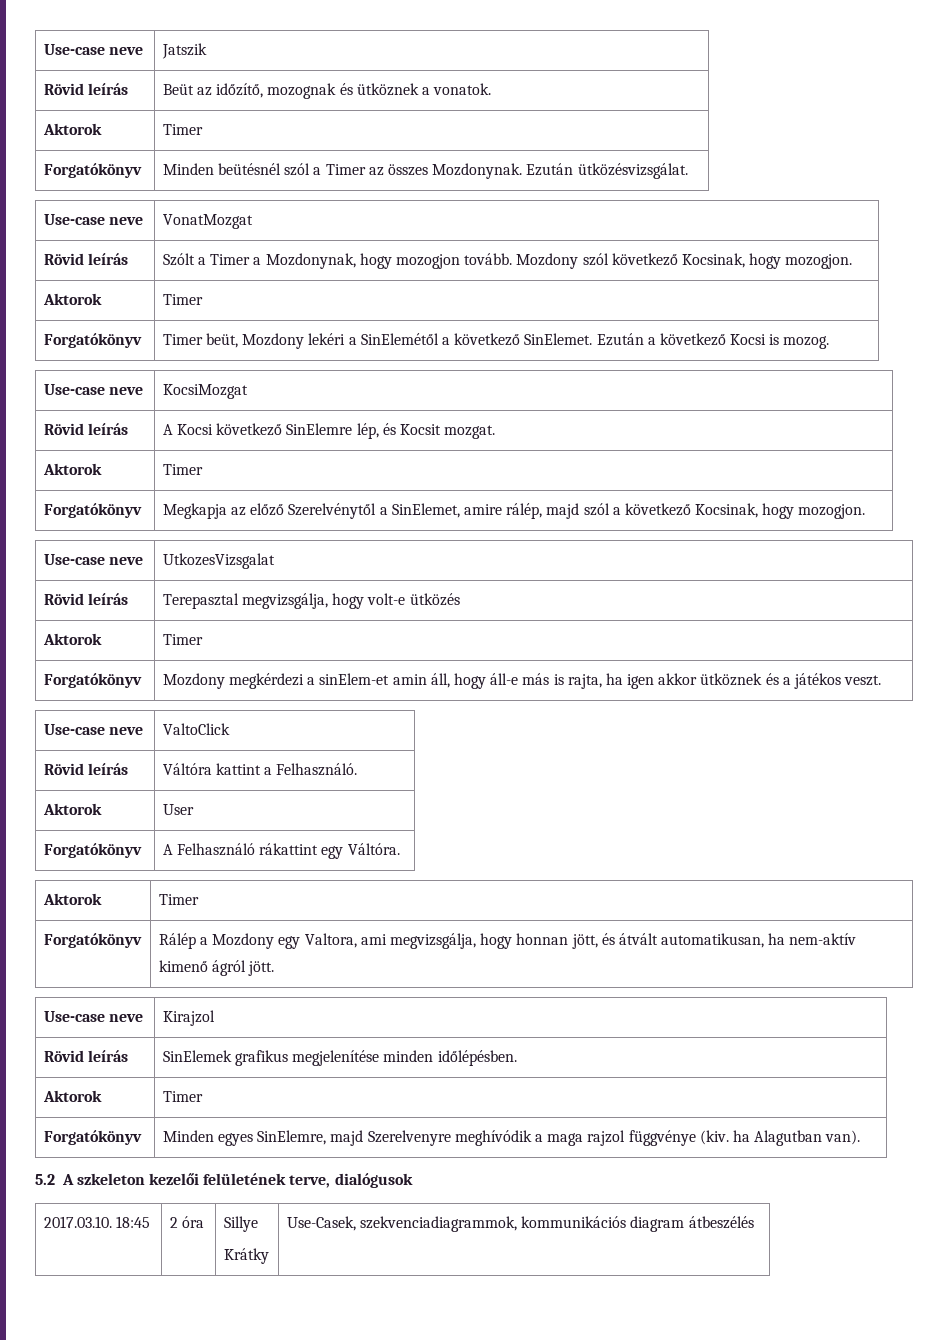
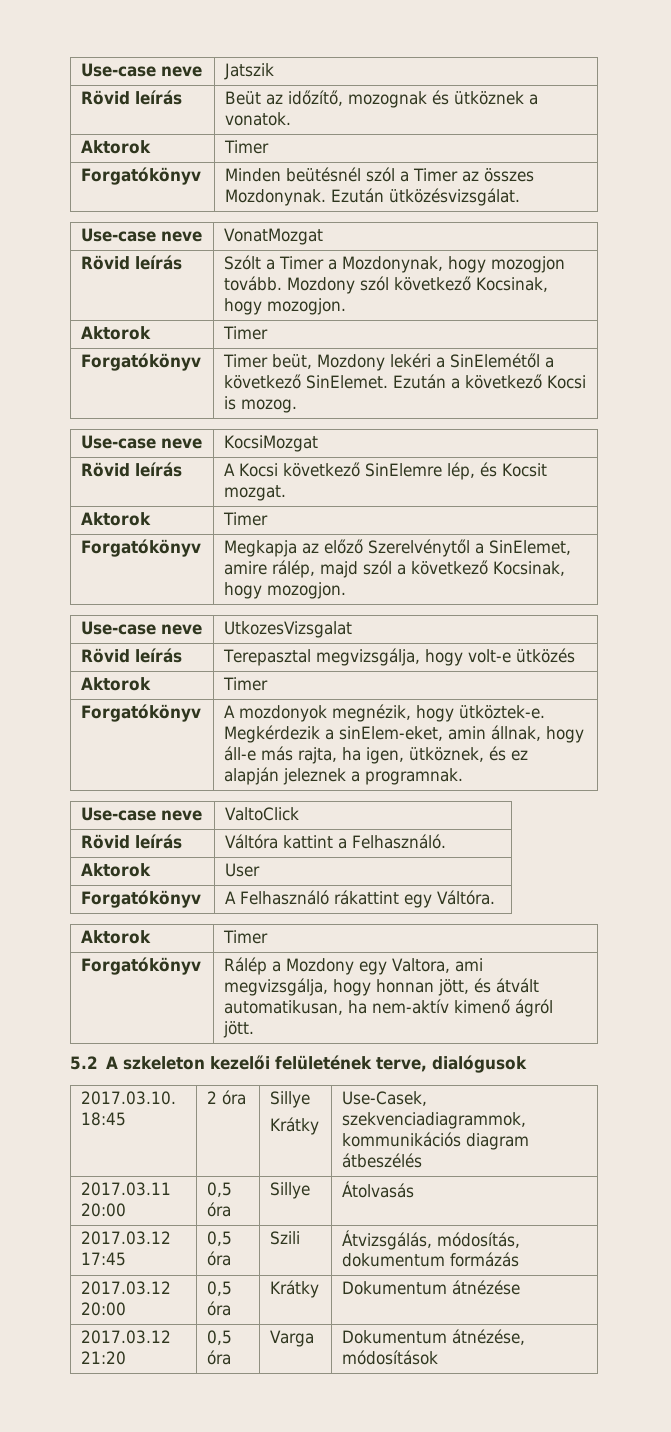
[162,673,450,689] Mozdony megkérdezi a sinElem-et amin áll, -> [224,704,546,722] [224,725,542,743] A mozdonyok megnézik, hogy ütköztek-e. Megkérdezik a sinElem-eket, amin állnak,
[553,674,564,685] is -> (294, 753) none
[627,673,882,689] igen akkor ütköznek és a játékos veszt. -> [366,746,529,764] [224,767,464,785] igen, ütköznek, és ez alapján jeleznek a programnak.
[43,1011,144,1022] [162,1010,215,1026] [43,1050,129,1062] [162,1050,517,1066] [42,1090,102,1102] [162,1091,203,1102] [43,1130,142,1145] [162,1130,861,1146] // Use-case neve | Kirajzol // Rövid leírás | SinElemek grafikus megjelenítése minden időlépésben. // Aktorok | Timer // Forgatókönyv | Minden egyes SinElemre, majd Szerelvenyre meghívódik a maga rajzol függvénye (kiv. ha Alagutban van). -> (255, 1029) none
(754, 1222) none -> [81,1182,172,1196] [81,1203,127,1217] [207,1182,233,1197] [207,1202,232,1217] [270,1182,311,1199] [342,1181,415,1198] [81,1231,172,1245] [81,1252,127,1266] [207,1231,233,1246] [207,1251,232,1266] [270,1231,301,1245] [342,1230,521,1250] [342,1252,520,1267] [81,1281,172,1295] [81,1302,127,1316] [207,1281,233,1296] [207,1301,232,1316] [270,1280,320,1298] [342,1280,521,1295] [81,1330,172,1344] [81,1351,127,1365] [207,1330,233,1345] [207,1350,232,1365] [270,1330,315,1347] [342,1329,526,1345] [342,1350,439,1365] // 2017.03.11 20:00 | 0,5 óra | Sillye | Átolvasás // 2017.03.12 17:45 | 0,5 óra | Szili | Átvizsgálás, módosítás, dokumentum formázás // 2017.03.12 20:00 | 0,5 óra | Krátky | Dokumentum átnézése // 2017.03.12 21:20 | 0,5 óra | Varga | Dokumentum átnézése, módosítások

